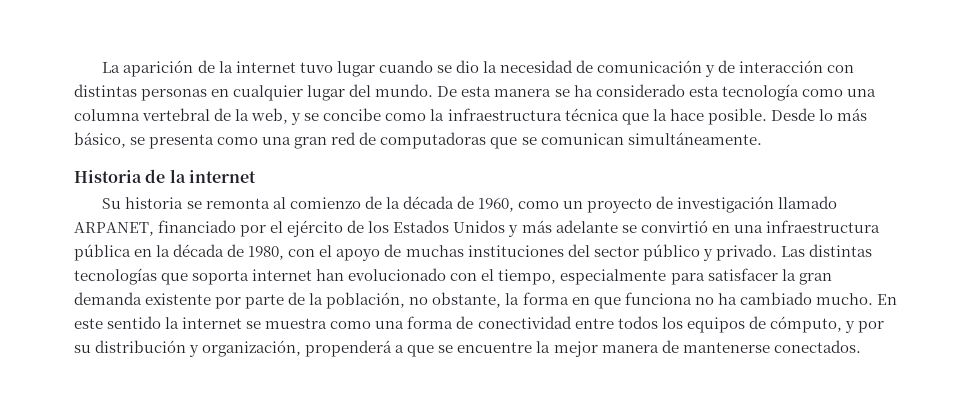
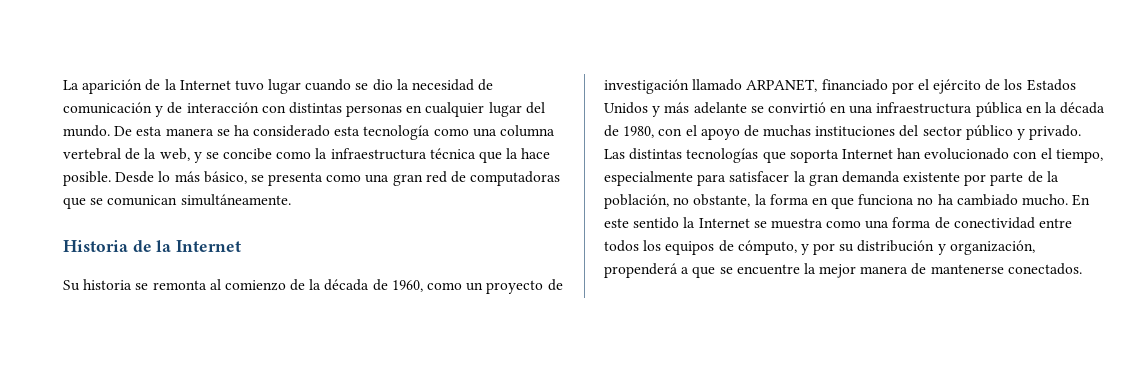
[235,61,296,73] internet -> [179,80,231,90] Internet
[188,170,256,183] internet -> [176,240,242,252] Internet
[252,269,313,281] internet -> [841,149,893,159] Internet
[182,317,243,329] internet -> [698,218,750,228] Internet

